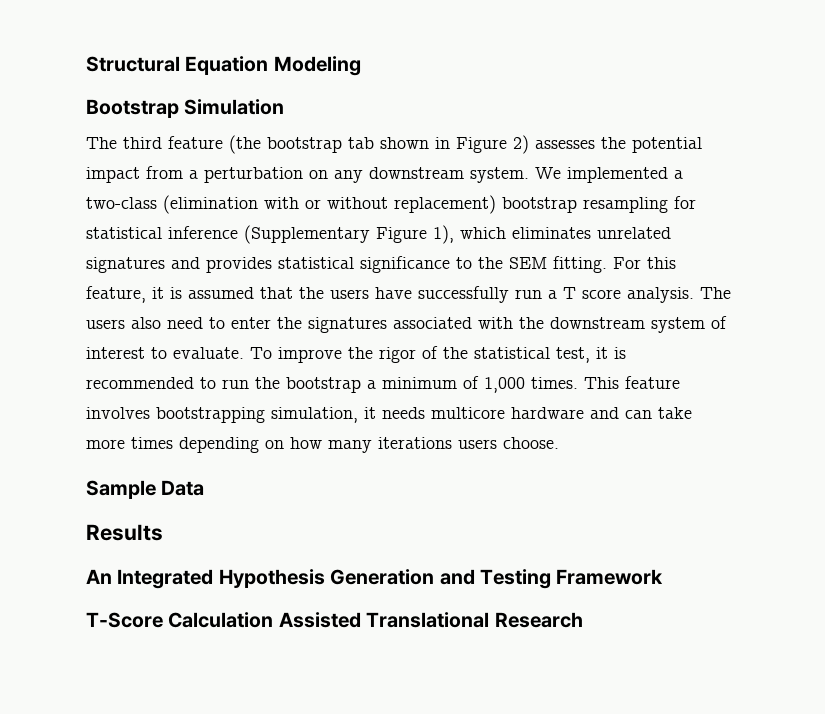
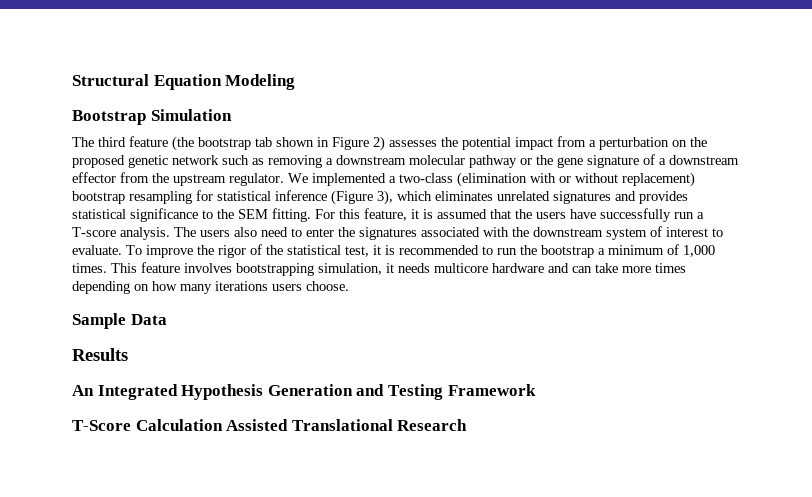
[334,167,529,183] any downstream system. -> [690,137,707,147] [72,154,739,168] [72,172,284,186] the proposed genetic network such as removing a downstream molecular pathway or the gene signature of a downstream effector from the upstream regulator.
[244,225,454,244] (Supplementary Figure 1), -> [331,190,393,205] (Figure 3),
[563,287,621,299] T score -> [72,227,116,237] T-score

